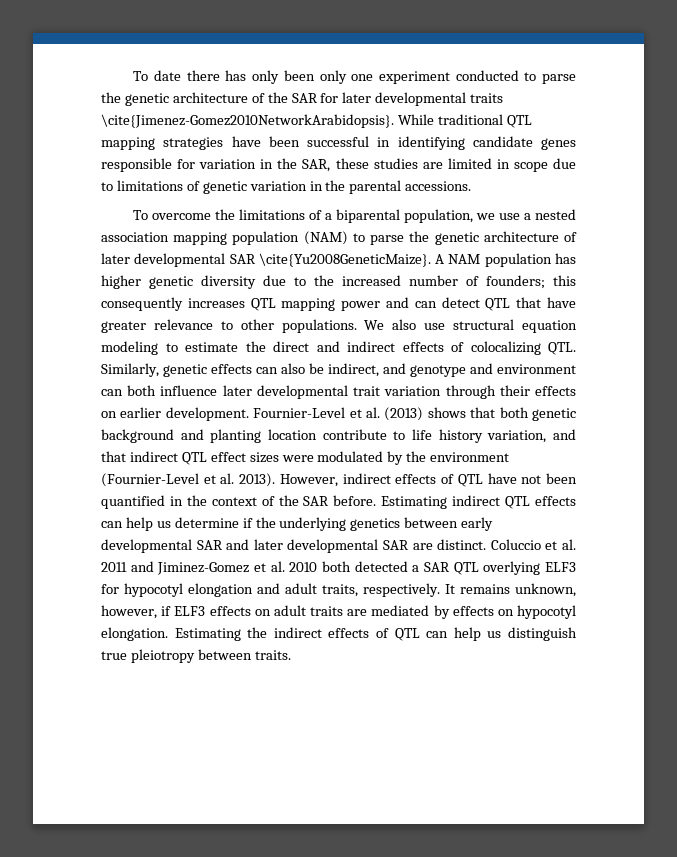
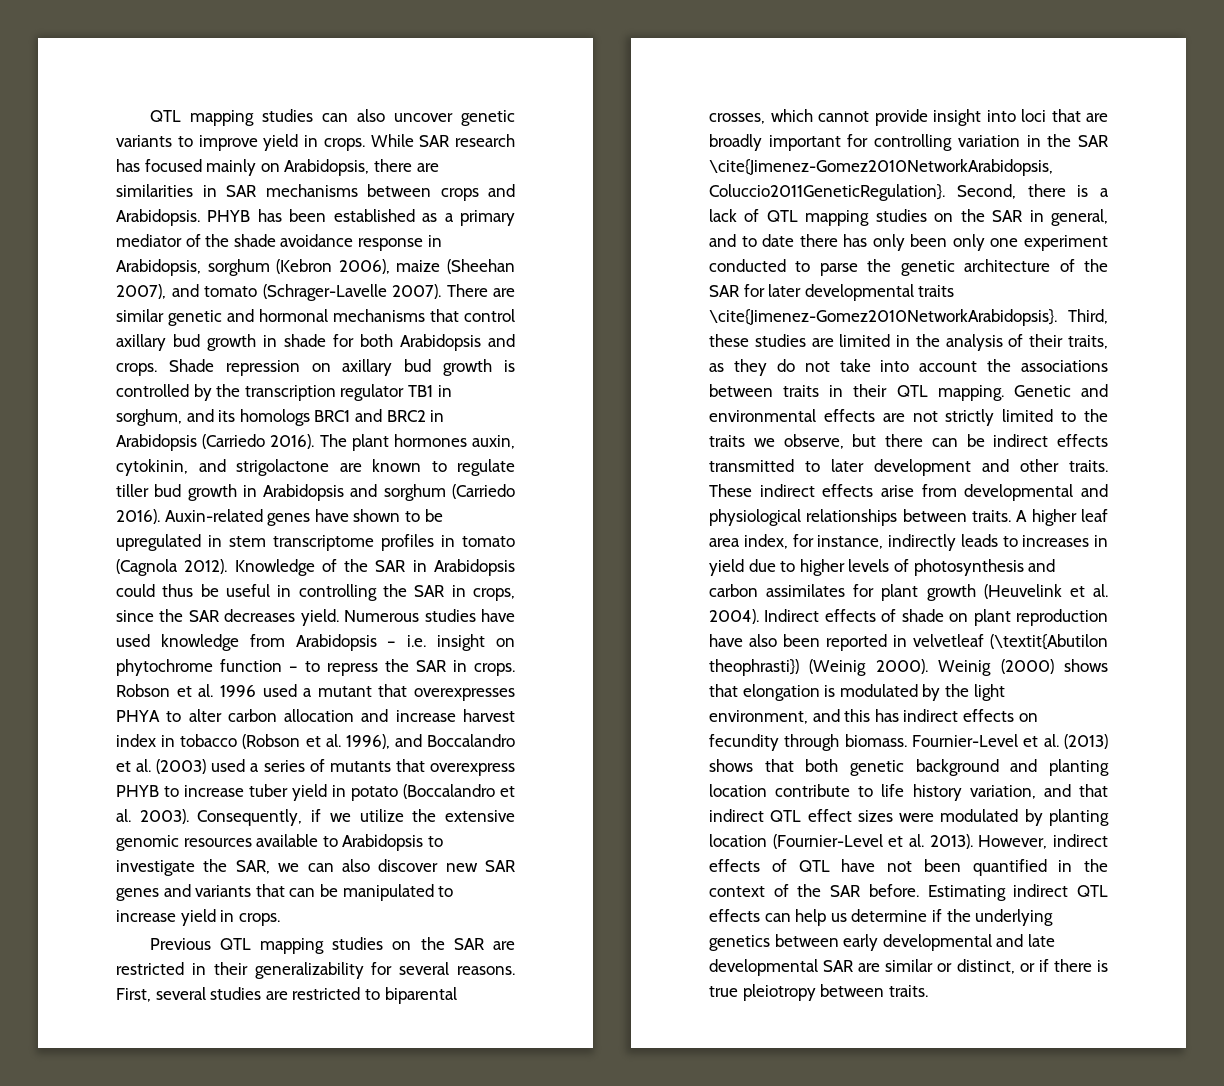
[133,71,149,81] To -> [149,109,515,126] [116,134,515,151] [116,159,439,176] [116,184,515,201] [116,209,515,226] [116,234,442,251] [116,259,515,276] [116,284,515,301] [116,309,515,326] [116,334,515,351] [116,359,515,376] [116,384,452,401] [116,409,445,426] [116,434,515,451] [116,459,515,476] [116,484,515,501] [116,509,443,526] [116,534,515,551] [116,559,515,576] [116,584,515,601] [116,609,515,626] [116,634,515,651] [116,659,515,676] [116,684,515,701] [116,709,515,722] [116,734,515,749] [116,759,515,776] [116,784,515,801] [116,809,515,826] [116,834,443,851] [116,859,515,876] [116,884,454,901] [116,909,280,926] [149,937,515,954] [116,962,515,979] [116,987,457,1004] [709,109,1108,126] [709,134,1108,151] [709,159,1053,176] [709,184,1109,201] [709,209,1108,226] [709,234,757,247] QTL mapping studies can also uncover genetic variants to improve yield in crops. While SAR research has focused mainly on Arabidopsis, there are similarities in SAR mechanisms between crops and Arabidopsis. PHYB has been established as a primary mediator of the shade avoidance response in Arabidopsis, sorghum (Kebron 2006), maize (Sheehan 2007), and tomato (Schrager-Lavelle 2007). There are similar genetic and hormonal mechanisms that control axillary bud growth in shade for both Arabidopsis and crops. Shade repression on axillary bud growth is controlled by the transcription regulator TB1 in sorghum, and its homologs BRC1 and BRC2 in Arabidopsis (Carriedo 2016). The plant hormones auxin, cytokinin, and strigolactone are known to regulate tiller bud growth in Arabidopsis and sorghum (Carriedo 2016). Auxin-related genes have shown to be upregulated in stem transcriptome profiles in tomato (Cagnola 2012). Knowledge of the SAR in Arabidopsis could thus be useful in controlling the SAR in crops, since the SAR decreases yield. Numerous studies have used knowledge from Arabidopsis – i.e. insight on phytochrome function – to repress the SAR in crops. Robson et al. 1996 used a mutant that overexpresses PHYA to alter carbon allocation and increase harvest index in tobacco (Robson et al. 1996), and Boccalandro et al. (2003) used a series of mutants that overexpress PHYB to increase tuber yield in potato (Boccalandro et al. 2003). Consequently, if we utilize the extensive genomic resources available to Arabidopsis to investigate the SAR, we can also discover new SAR genes and variants that can be manipulated to increase yield in crops. // Previous QTL mapping studies on the SAR are restricted in their generalizability for several reasons. First, several studies are restricted to biparental crosses, which cannot provide insight into loci that are broadly important for controlling variation in the SAR \cite{Jimenez-Gomez2010NetworkArabidopsis, Coluccio2011GeneticRegulation}. Second, there is a lack of QTL mapping studies on the SAR in general, and to
[397,114,532,128] [101,136,576,150] [101,158,331,172] While traditional QTL mapping strategies have been successful in identifying candidate genes responsible for variation in the SAR, -> [1068,309,1108,324] Third,
[513,158,576,172] [101,180,472,194] [133,209,577,223] [101,231,577,245] [101,253,576,267] [101,275,576,289] [101,297,577,311] [101,319,578,333] [101,341,576,355] [101,363,576,377] [101,385,576,399] [101,407,249,421] scope due to limitations of genetic variation in the parental accessions. // To overcome the limitations of a biparental population, we use a nested association mapping population (NAM) to parse the genetic architecture of later developmental SAR \cite{Yu2008GeneticMaize}. A NAM population has higher genetic diversity due to the increased number of founders; this consequently increases QTL mapping power and can detect QTL that have greater relevance to other populations. We also use structural equation modeling to estimate the direct and indirect effects of colocalizing QTL. Similarly, genetic effects can also be indirect, and genotype and environment can both influence later developmental trait variation through their effects on earlier development. -> [915,334,1108,351] [709,359,1108,376] [709,384,1108,401] [709,409,1108,426] [709,434,1108,449] [709,459,1108,476] [709,484,1108,501] [709,509,1108,526] [709,534,1108,551] [709,559,1056,576] [709,584,1108,601] [709,609,1108,626] [709,634,1108,651] [709,659,1108,676] [709,684,1005,701] [709,709,1038,724] [709,734,907,751] the analysis of their traits, as they do not take into account the associations between traits in their QTL mapping. Genetic and environmental effects are not strictly limited to the traits we observe, but there can be indirect effects transmitted to later development and other traits. These indirect effects arise from developmental and physiological relationships between traits. A higher leaf area index, for instance, indirectly leads to increases in yield due to higher levels of photosynthesis and carbon assimilates for plant growth (Heuvelink et al. 2004). Indirect effects of shade on plant reproduction have also been reported in velvetleaf (\textit{Abutilon theophrasti}) (Weinig 2000). Weinig (2000) shows that elongation is modulated by the light environment, and this has indirect effects on fecundity through biomass.
[406,451,510,462] the environment -> [1049,809,1109,826] [709,834,767,847] planting location
[196,539,577,553] [101,561,576,575] [101,583,576,597] [101,605,576,619] [101,627,578,641] SAR and later developmental SAR are distinct. Coluccio et al. 2011 and Jiminez-Gomez et al. 2010 both detected a SAR QTL overlying ELF3 for hypocotyl elongation and adult traits, respectively. It remains unknown, however, if ELF3 effects on adult traits are mediated by effects on hypocotyl elongation. Estimating the indirect effects of QTL can help us distinguish -> [996,934,1055,947] [709,959,1108,976] and late developmental SAR are similar or distinct, or if there is

